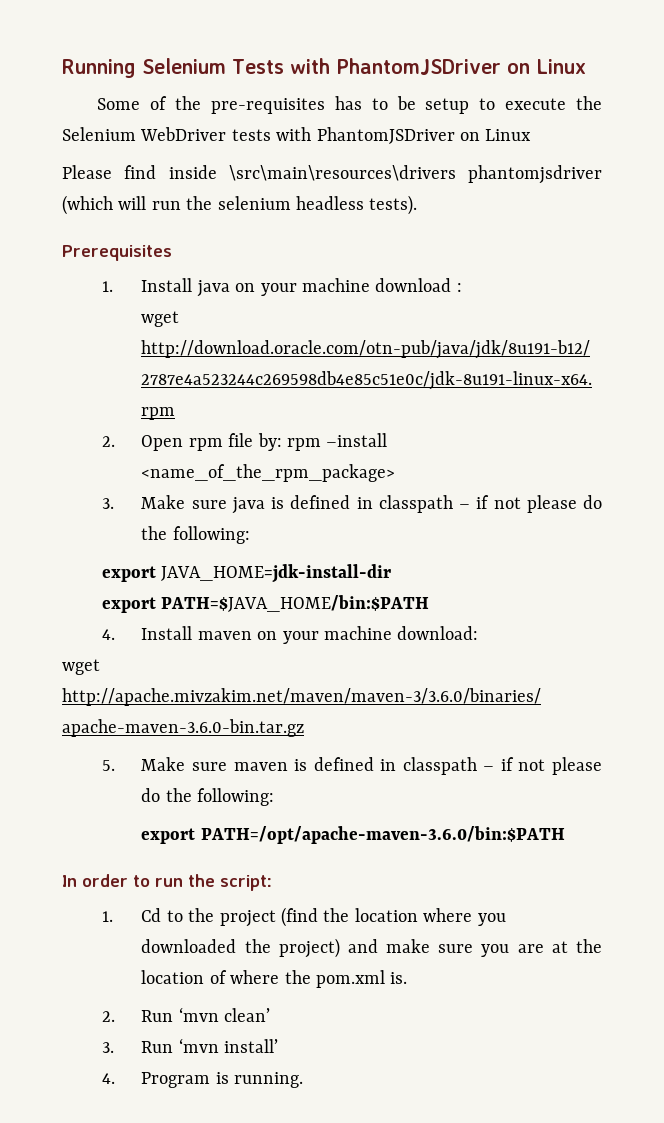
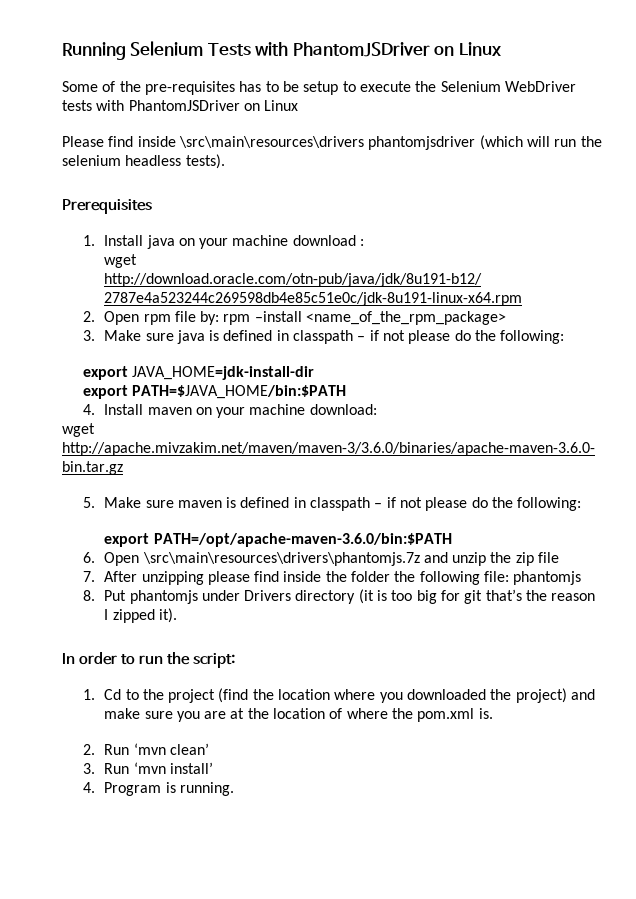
(565, 835) none -> [83,552,560,566] [83,571,582,585] [83,589,596,604] [104,608,177,623] // 6. Open \src\main\resources\drivers\phantomjs.7z and unzip the zip file // 7. After unzipping please find inside the folder the following file: phantomjs // 8. Put phantomjs under Drivers directory (it is too big for git that’s the reason I zipped it).

